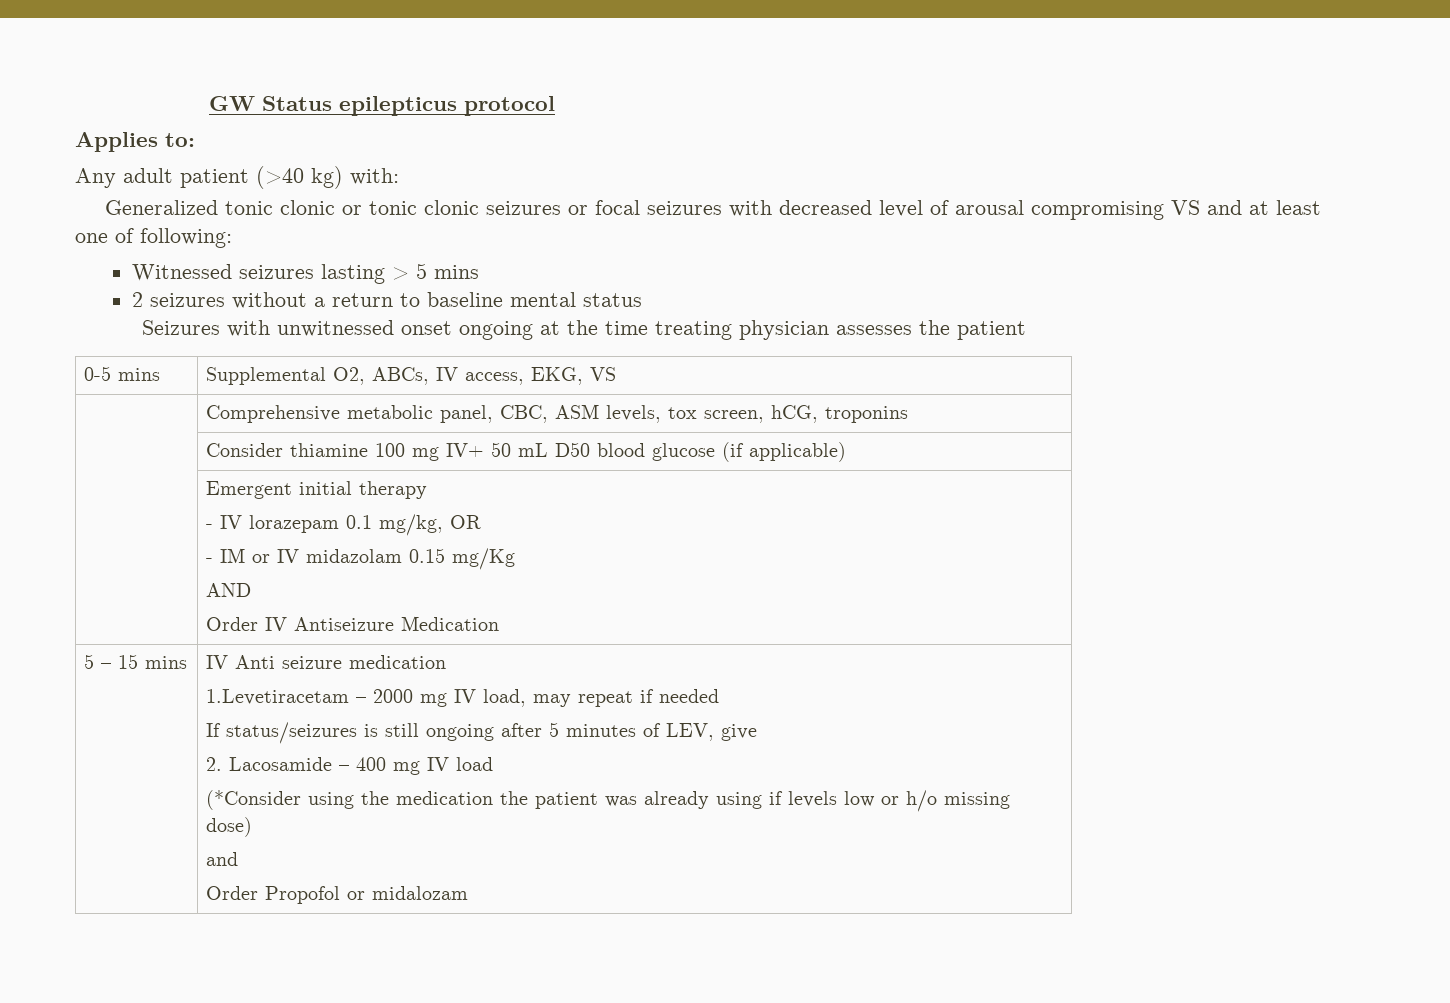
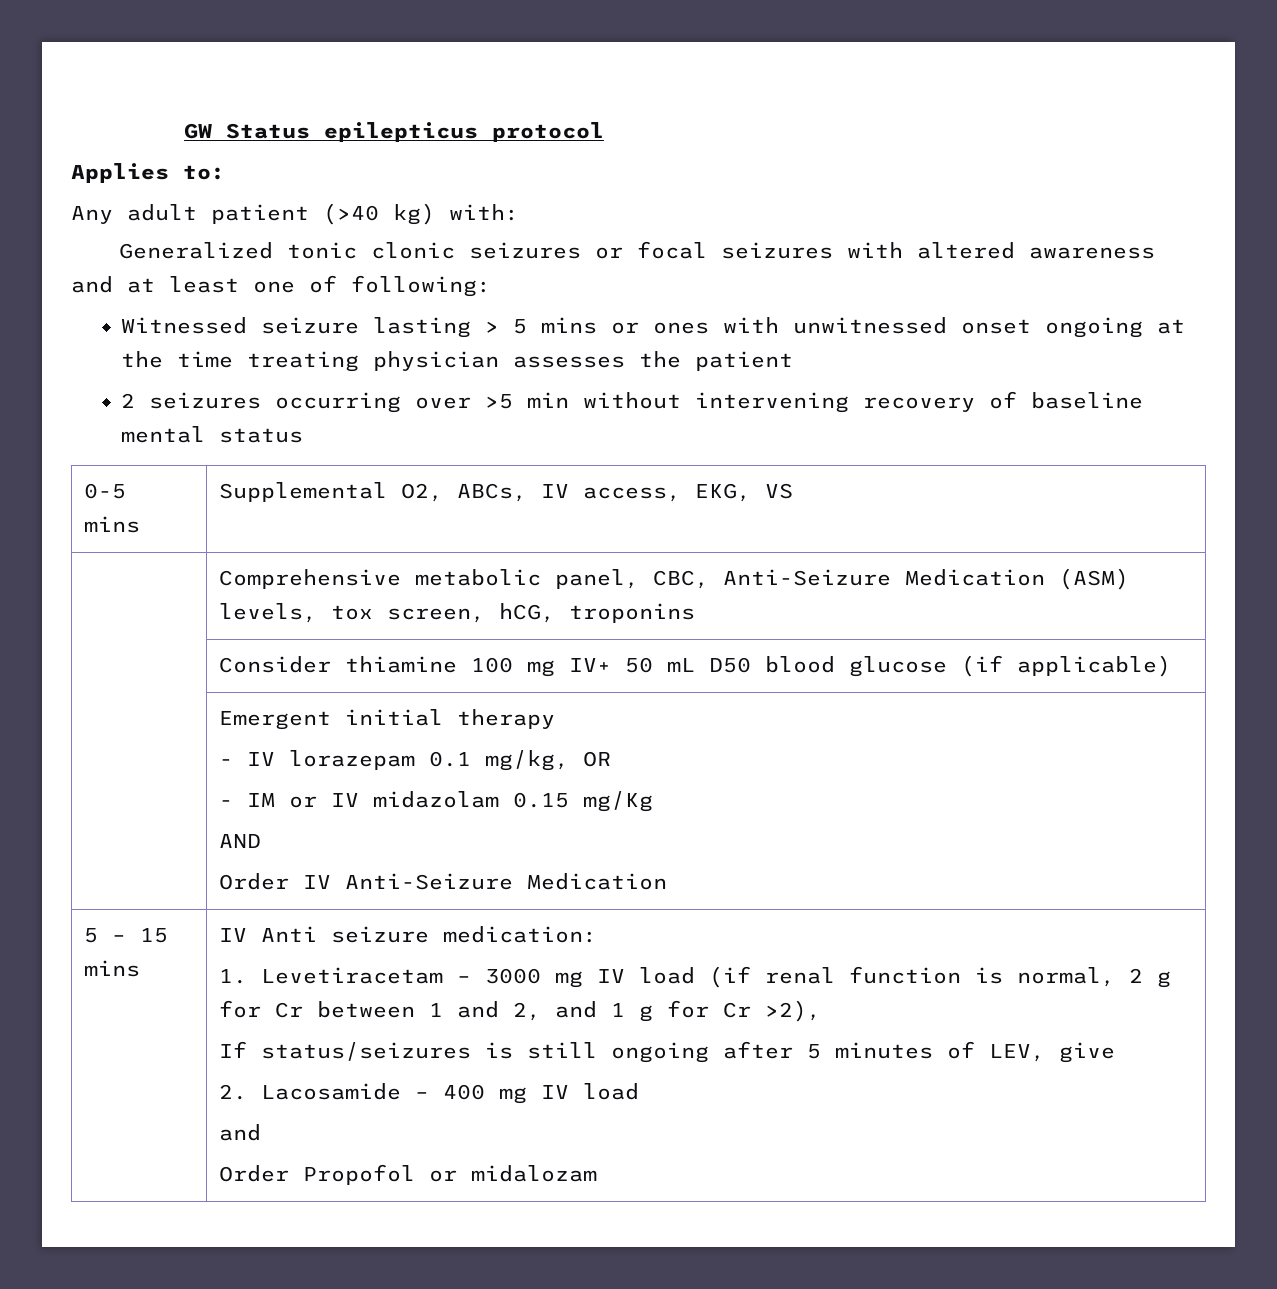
[342,200,480,215] or tonic clonic -> (456, 250) none
[779,200,1201,220] decreased level of arousal compromising VS -> [917,242,1156,259] altered awareness
[239,265,315,279] seizures -> [261,317,360,334] seizure
[132,292,643,309] [142,320,221,335] // 2 seizures without a return to baseline mental status // Seizures -> [611,322,710,334] or ones
(1027, 330) none -> [121,391,1144,413] [121,426,304,443] // 2 seizures occurring over >5 min without intervening recovery of baseline mental status
[555,404,600,419] ASM -> [723,568,1130,590] Anti-Seizure Medication (ASM)
[294,617,395,631] Antiseizure -> [345,873,514,890] Anti-Seizure
[349,655,447,669] [206,689,720,707] medication // 1.Levetiracetam – 2000 mg IV load, may repeat if needed -> [443,926,598,943] [219,966,1172,988] [219,1000,822,1022] medication: // 1. Levetiracetam – 3000 mg IV load (if renal function is normal, 2 g for Cr between 1 and 2, and 1 g for Cr >2),
[206,790,1011,812] [206,817,253,837] // (*Consider using the medication the patient was already using if levels low or h/o missing dose) -> (640, 1091) none

